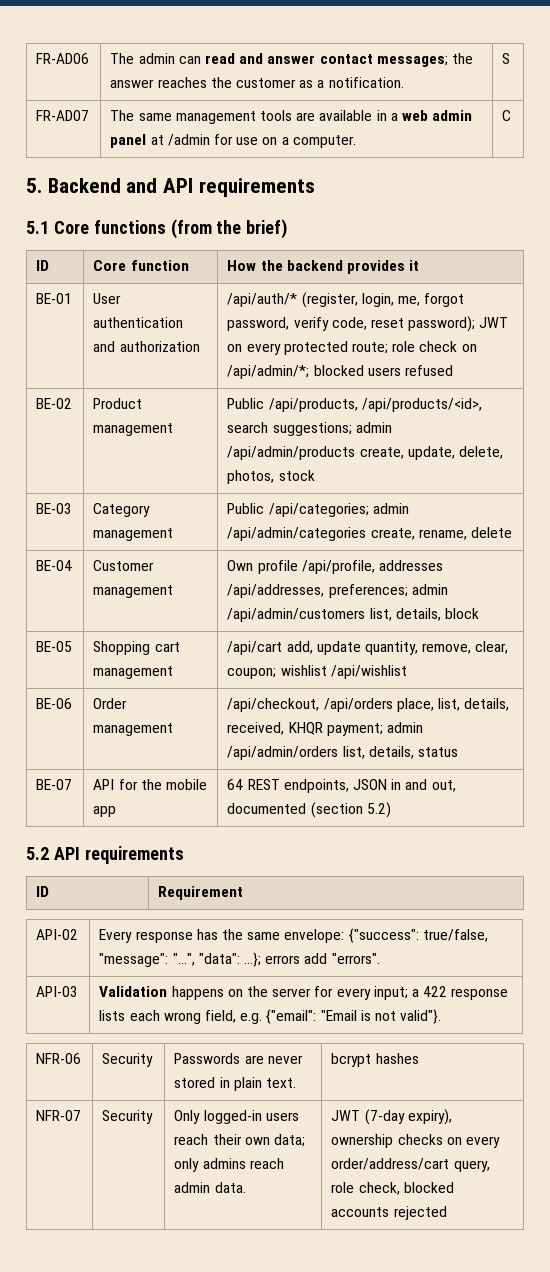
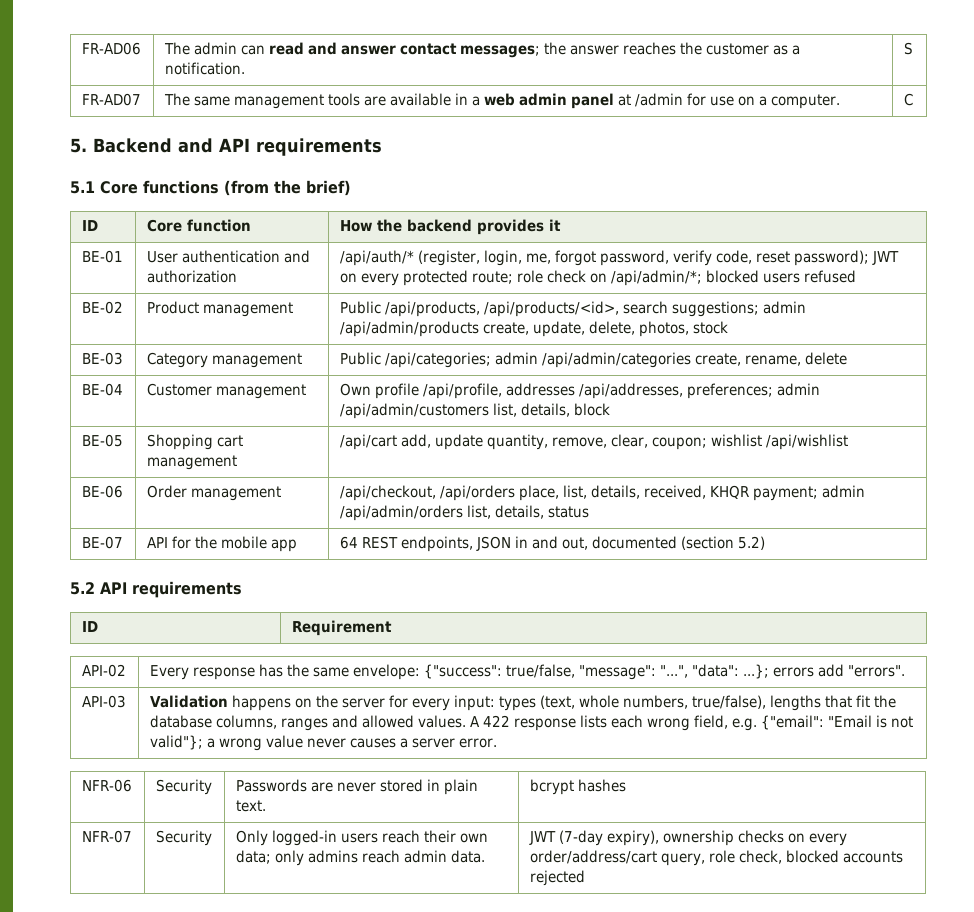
[373,986,419,1000] input; a -> [453,695,897,711] [149,715,480,731] input: types (text, whole numbers, true/false), lengths that fit the database columns, ranges and allowed values. A
[400,1009,442,1024] valid"}. -> [149,735,498,751] valid"}; a wrong value never causes a server error.

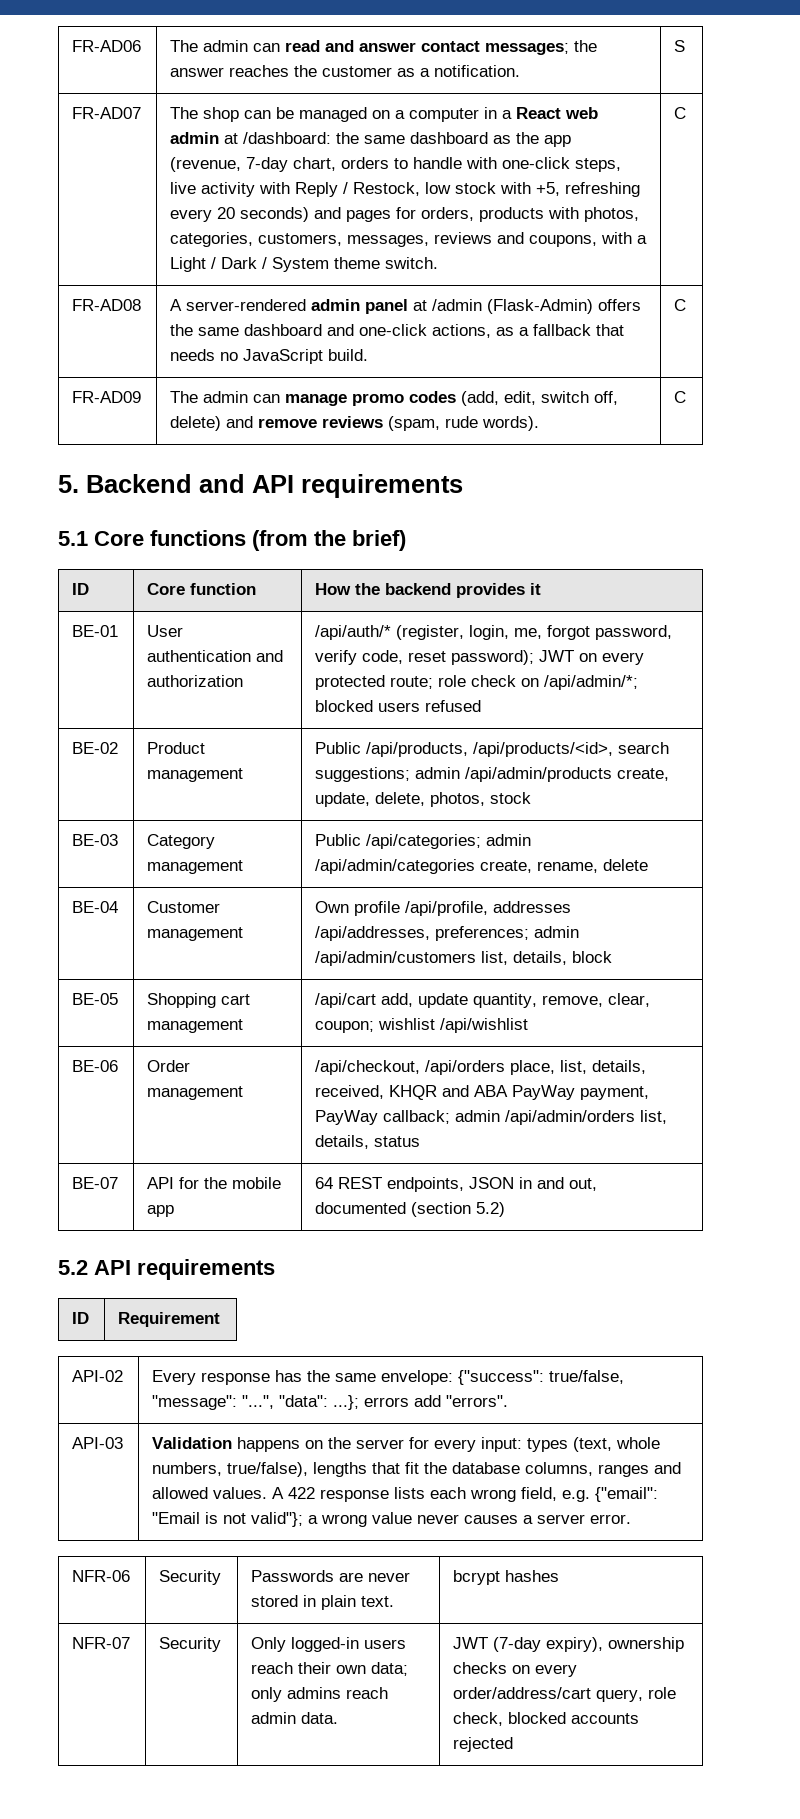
[193,93,451,109] same management tools are available -> [203,107,480,122] shop can be managed on a computer
(480, 101) none -> [516,107,562,119] React
[571,93,841,109] panel at /admin for use on a computer. -> [224,132,572,147] [170,157,622,172] [170,182,641,197] [170,207,640,222] [170,232,648,247] [170,257,439,272] [674,107,687,119] [72,299,142,311] [170,299,642,314] [170,324,625,338] [170,349,369,364] [674,299,687,311] [72,391,142,403] [170,391,619,406] [170,416,540,431] at /dashboard: the same dashboard as the app (revenue, 7-day chart, orders to handle with one-click steps, live activity with Reply / Restock, low stock with +5, refreshing every 20 seconds) and pages for orders, products with photos, categories, customers, messages, reviews and coupons, with a Light / Dark / System theme switch. | C // FR-AD08 | A server-rendered admin panel at /admin (Flask-Admin) offers the same dashboard and one-click actions, as a fallback that needs no JavaScript build. | C // FR-AD09 | The admin can manage promo codes (add, edit, switch off, delete) and remove reviews (spam, rude words).
[752,486,818,501] payment; -> [442,1085,650,1100] [315,1110,451,1125] and ABA PayWay payment, PayWay callback;

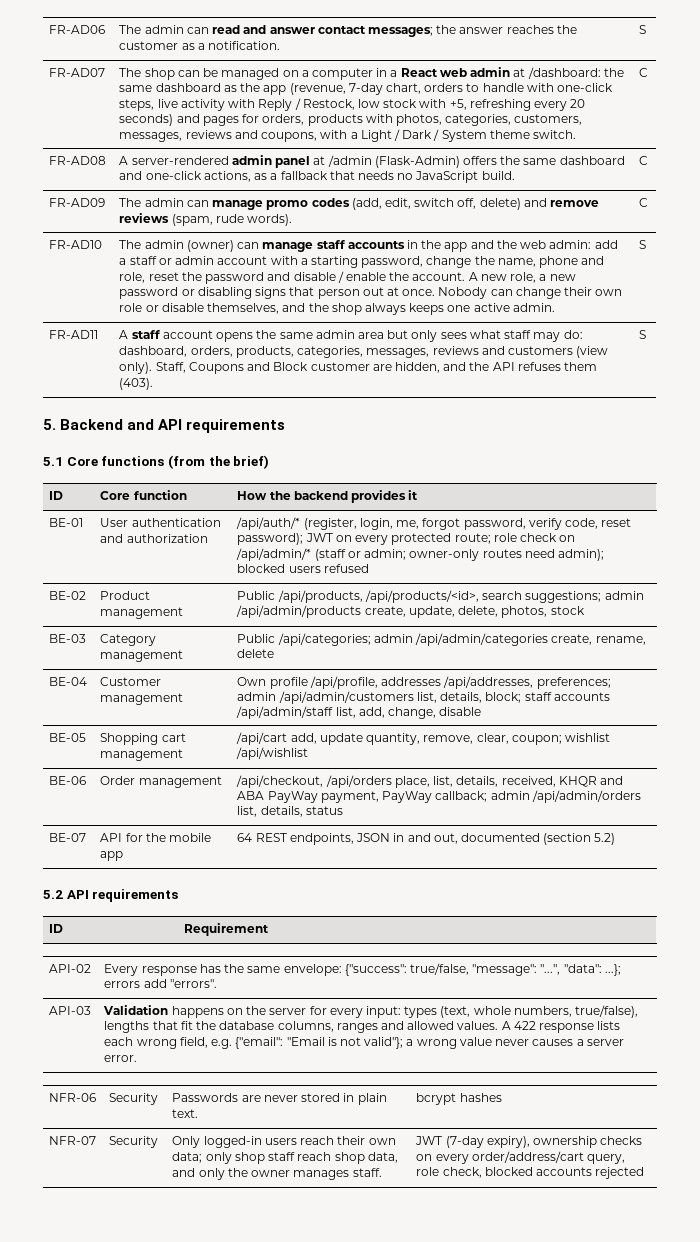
(687, 397) none -> [49,240,103,249] [119,240,618,252] [119,256,605,268] [119,271,576,284] [119,287,623,299] [119,303,555,315] [639,240,647,249] [49,330,99,339] [119,330,583,342] [119,346,609,358] [119,362,598,374] [119,378,154,390] [639,330,647,339] // FR-AD10 | The admin (owner) can manage staff accounts in the app and the web admin: add a staff or admin account with a starting password, change the name, phone and role, reset the password and disable / enable the account. A new role, a new password or disabling signs that person out at once. Nobody can change their own role or disable themselves, and the shop always keeps one active admin. | S // FR-AD11 | A staff account opens the same admin area but only sees what staff may do: dashboard, orders, products, categories, messages, reviews and customers (view only). Staff, Coupons and Block customer are hidden, and the API refuses them (403). | S
[544,675,639,690] /api/admin/*; -> [236,548,605,561] /api/admin/* (staff or admin; owner-only routes need admin);
[572,951,613,963] block -> [485,692,610,703] [236,706,482,719] block; staff accounts /api/admin/staff list, add, change, disable
[287,1687,389,1699] [251,1712,339,1724] admins reach admin data. -> [234,1152,398,1164] [172,1168,382,1180] shop staff reach shop data, and only the owner manages staff.

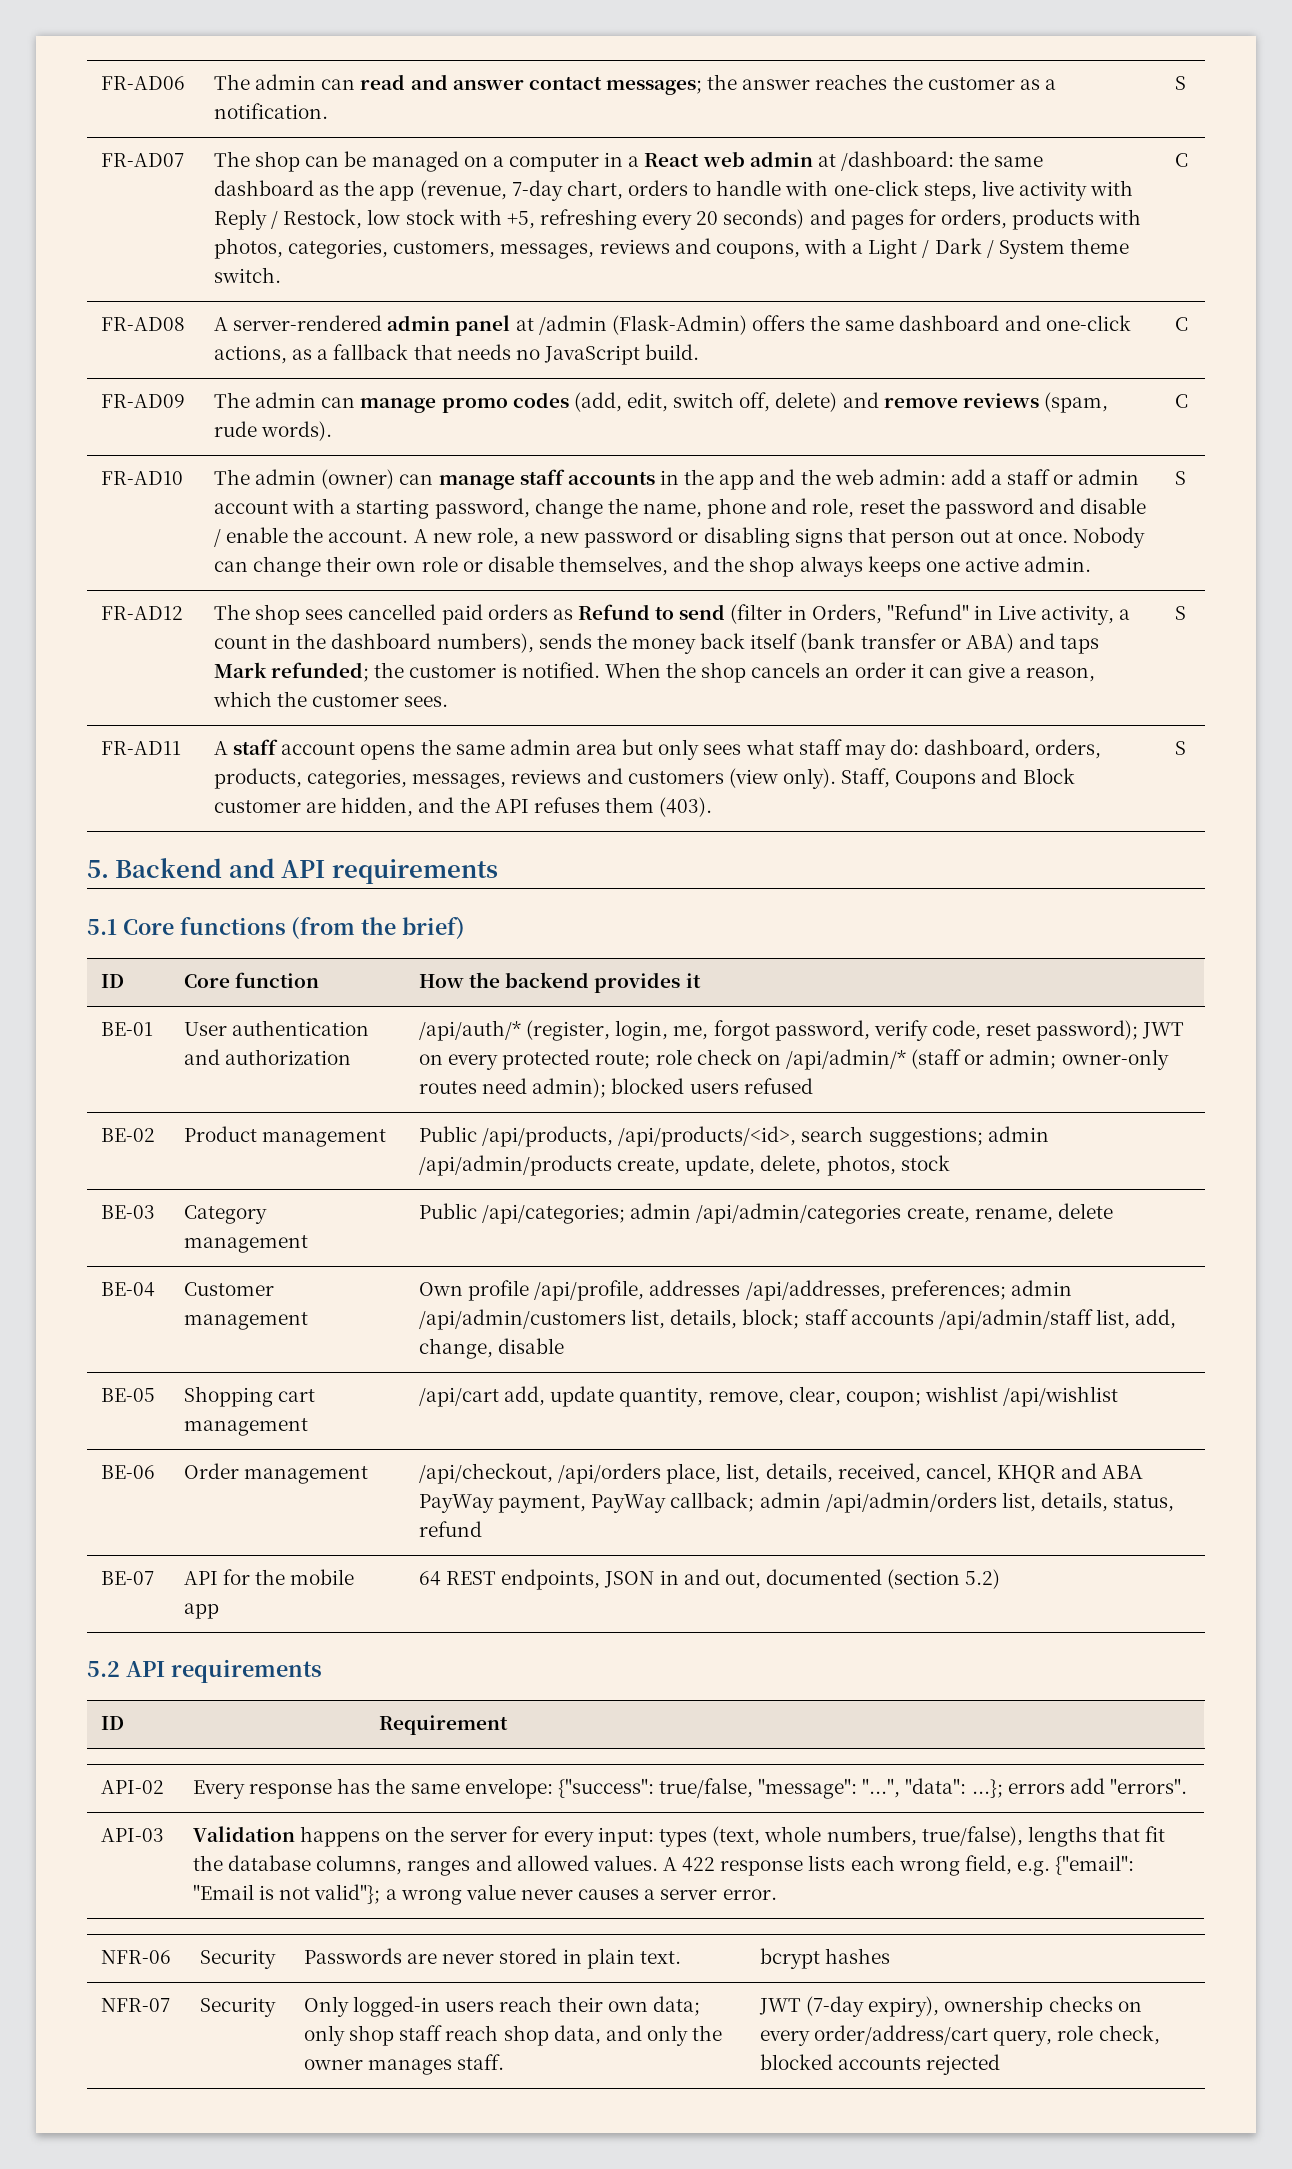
(647, 244) none -> [101,606,184,620] [214,604,1131,625] [214,633,1100,654] [214,662,1096,683] [213,691,449,707] [1175,606,1187,620] // FR-AD12 | The shop sees cancelled paid orders as Refund to send (filter in Orders, "Refund" in Live activity, a count in the dashboard numbers), sends the money back itself (bank transfer or ABA) and taps Mark refunded; the customer is notified. When the shop cancels an order it can give a reason, which the customer sees. | S
(556, 781) none -> [925,1463,992,1483] cancel,
[305,806,343,815] status -> [1113,1495,1175,1512] [419,1521,483,1537] status, refund

